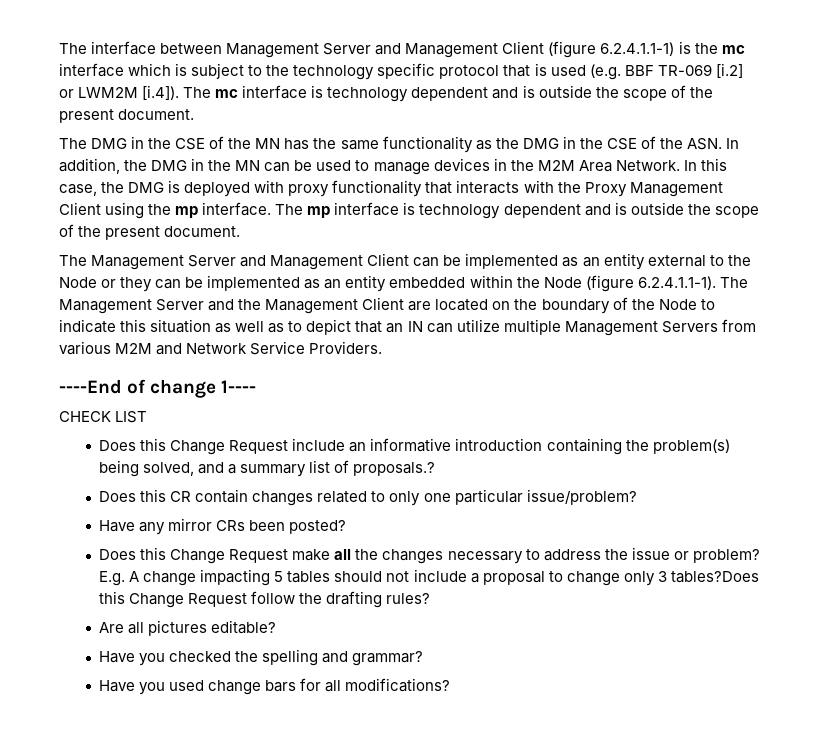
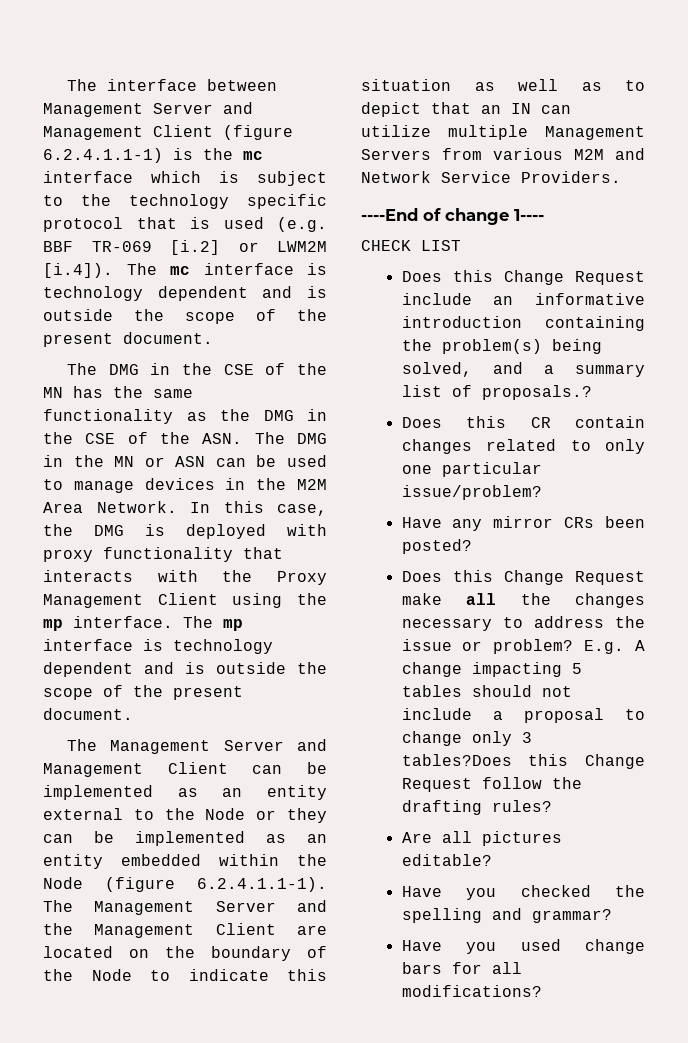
[726,138,740,149] [59,158,148,174] In addition, the -> [254,432,285,444] The
(261, 165) none -> [144,456,206,467] or ASN

